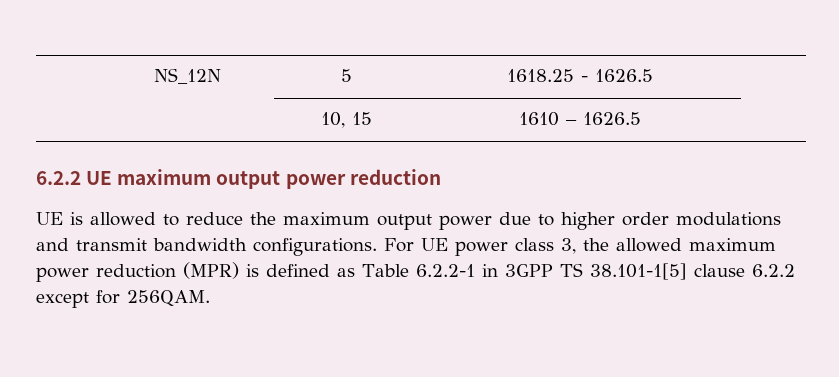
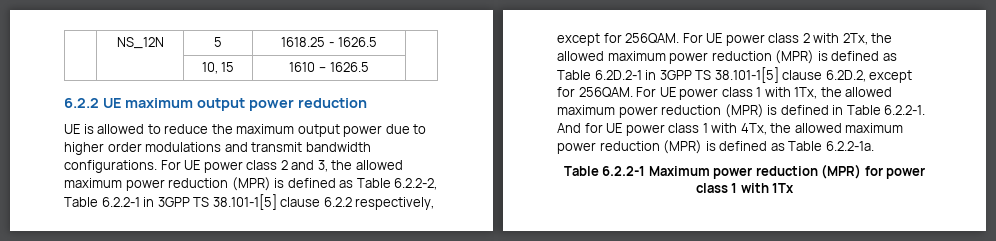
(554, 244) none -> [280,160,315,170] 2 and
(409, 270) none -> [394,178,438,190] [64,197,98,207] 6.2.2-2, Table
[36,290,210,308] except for 256QAM. -> [355,197,435,210] [557,33,893,46] [557,50,897,64] [557,67,913,83] [557,87,893,100] [557,104,926,118] [557,123,904,136] [557,140,874,154] [563,164,926,179] [695,183,795,193] respectively, except for 256QAM. For UE power class 2 with 2Tx, the allowed maximum power reduction (MPR) is defined as Table 6.2D.2-1 in 3GPP TS 38.101-1[5] clause 6.2D.2, except for 256QAM. For UE power class 1 with 1Tx, the allowed maximum power reduction (MPR) is defined in Table 6.2.2-1. And for UE power class 1 with 4Tx, the allowed maximum power reduction (MPR) is defined as Table 6.2.2-1a. // Table 6.2.2-1 Maximum power reduction (MPR) for power class 1 with 1Tx

